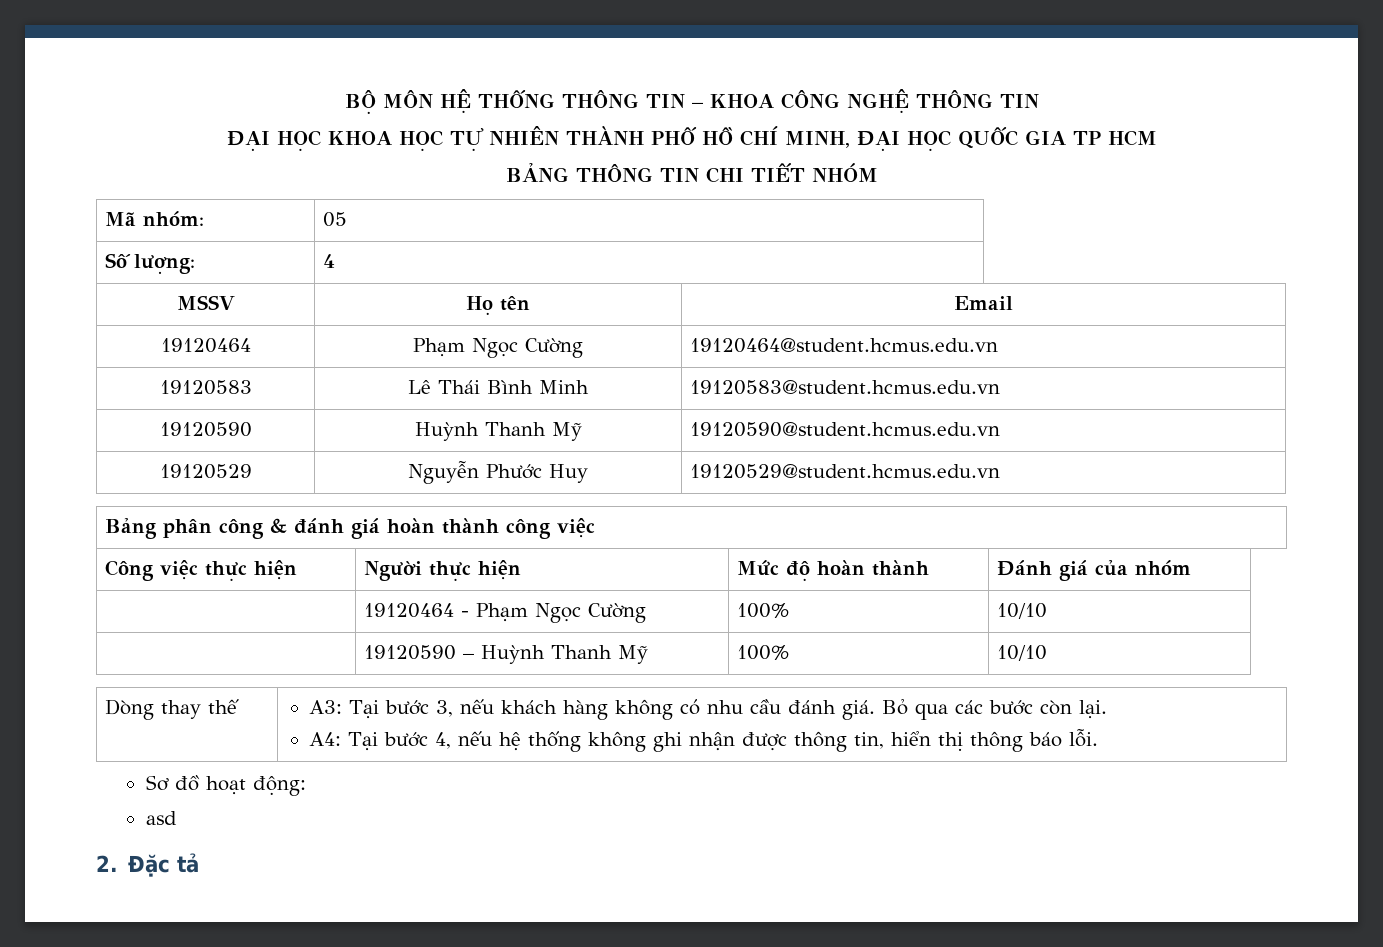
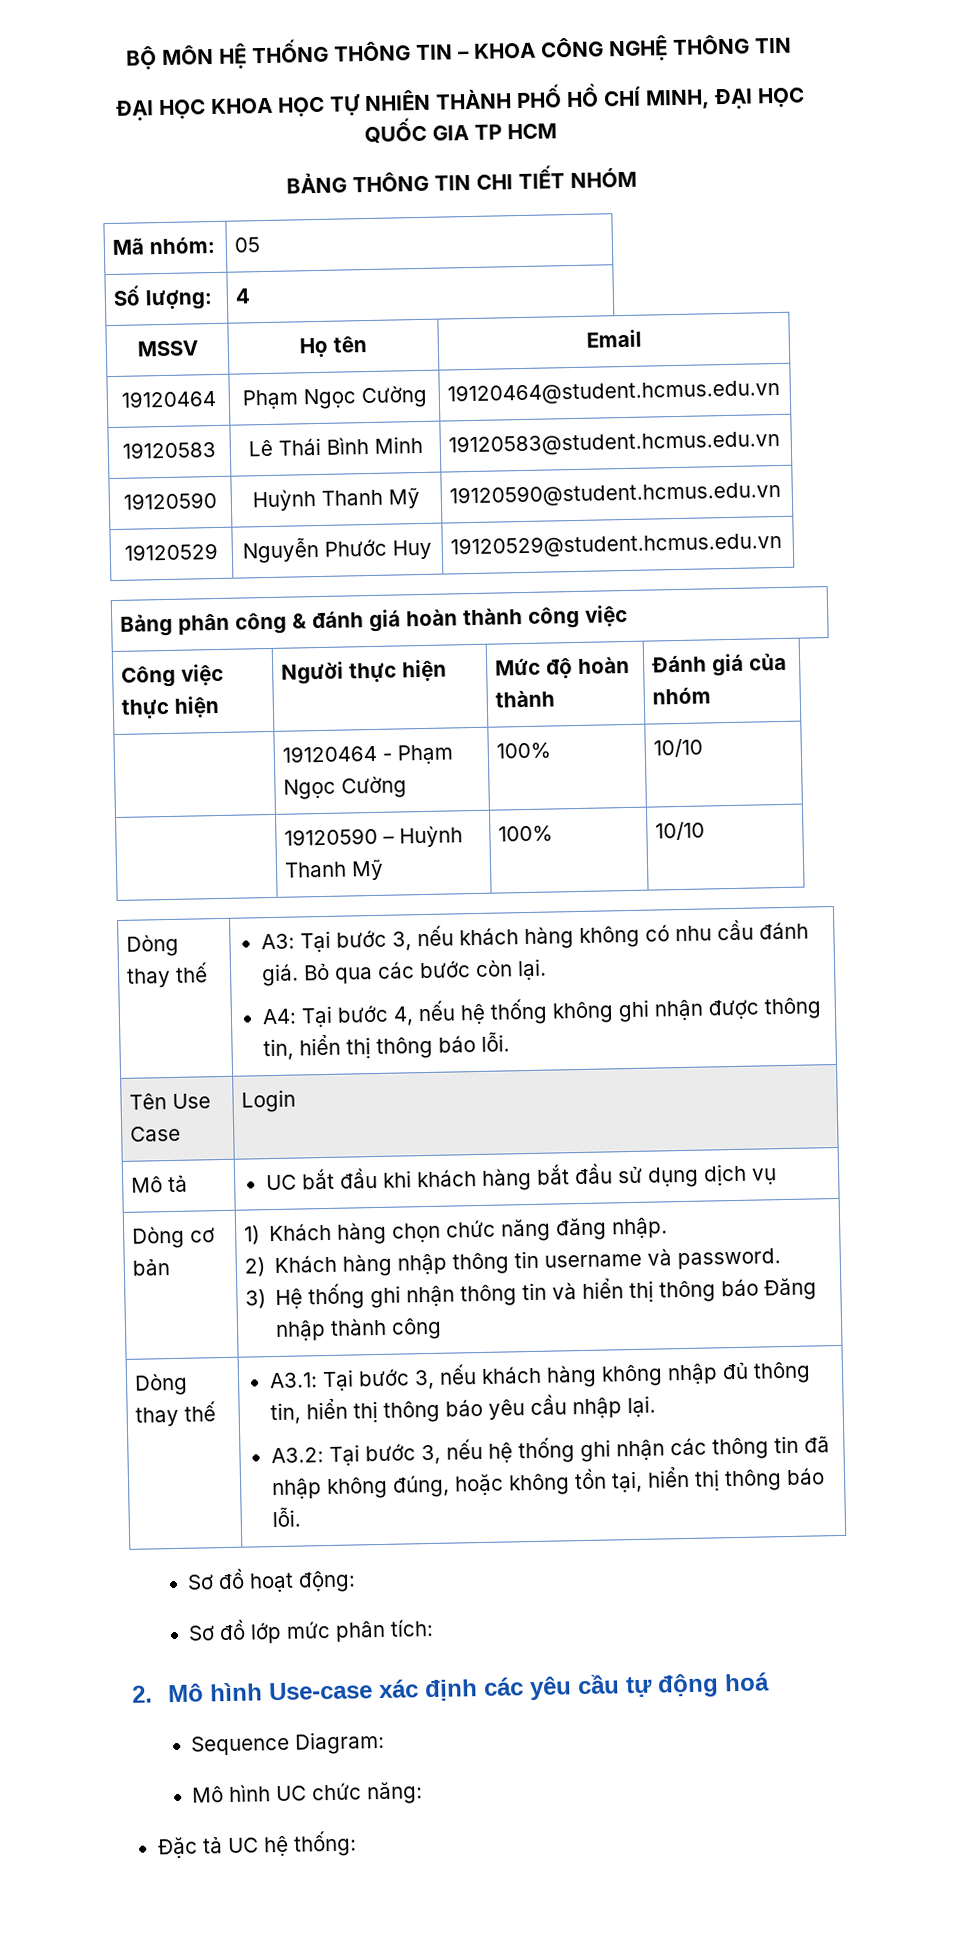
[145,775,306,796] [145,811,177,825] [96,853,200,877] // Sơ đồ hoạt động: // asd // 2. Đặc tả -> [128,1093,211,1110] [129,1125,181,1142] [240,1089,296,1113] [130,1174,188,1193] [265,1163,777,1191] [131,1225,215,1249] [131,1258,170,1276] [243,1217,669,1245] [243,1248,782,1277] [244,1277,818,1310] [275,1317,443,1342] [133,1372,188,1396] [134,1401,216,1427] [268,1361,811,1392] [269,1394,656,1425] [270,1435,830,1466] [270,1466,825,1501] [271,1506,301,1528] [187,1568,357,1593] [188,1618,435,1644] [131,1672,770,1703] [191,1730,386,1756] [191,1781,424,1805] [156,1830,357,1860] // Tên Use Case | Login // Mô tả | UC bắt đầu khi khách hàng bắt đầu sử dụng dịch vụ // Dòng cơ bản | 1) Khách hàng chọn chức năng đăng nhập. // 2) Khách hàng nhập thông tin username và password. // 3) Hệ thống ghi nhận thông tin và hiển thị thông báo Đăng nhập thành công // Dòng thay thế | A3.1: Tại bước 3, nếu khách hàng không nhập đủ thông tin, hiển thị thông báo yêu cầu nhập lại. // A3.2: Tại bước 3, nếu hệ thống ghi nhận các thông tin đã nhập không đúng, hoặc không tồn tại, hiển thị thông báo lỗi. // Sơ đồ hoạt động: // Sơ đồ lớp mức phân tích: // 2. Mô hình Use-case xác định các yêu cầu tự động hoá // Sequence Diagram: // Mô hình UC chức năng: // Đặc tả UC hệ thống:

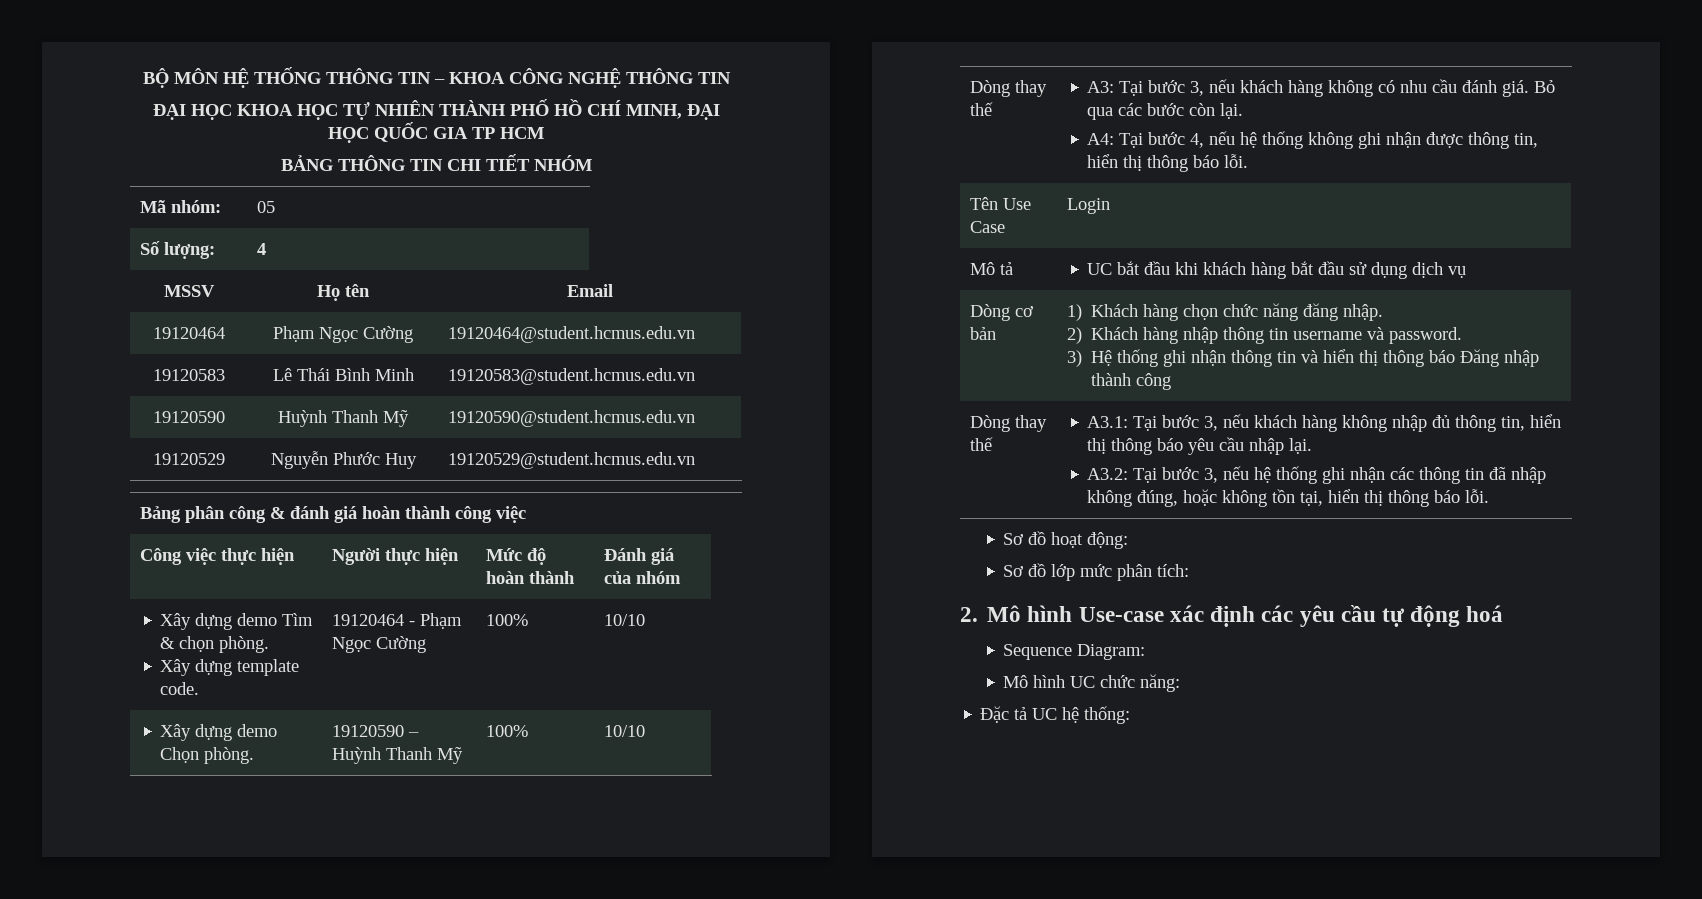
(711, 695) none -> [160,613,314,630] [160,636,270,653] [160,659,300,676] [160,682,200,695] Xây dựng demo Tìm & chọn phòng. // Xây dựng template code.
(703, 748) none -> [160,724,278,741] [160,747,255,764] Xây dựng demo Chọn phòng.

